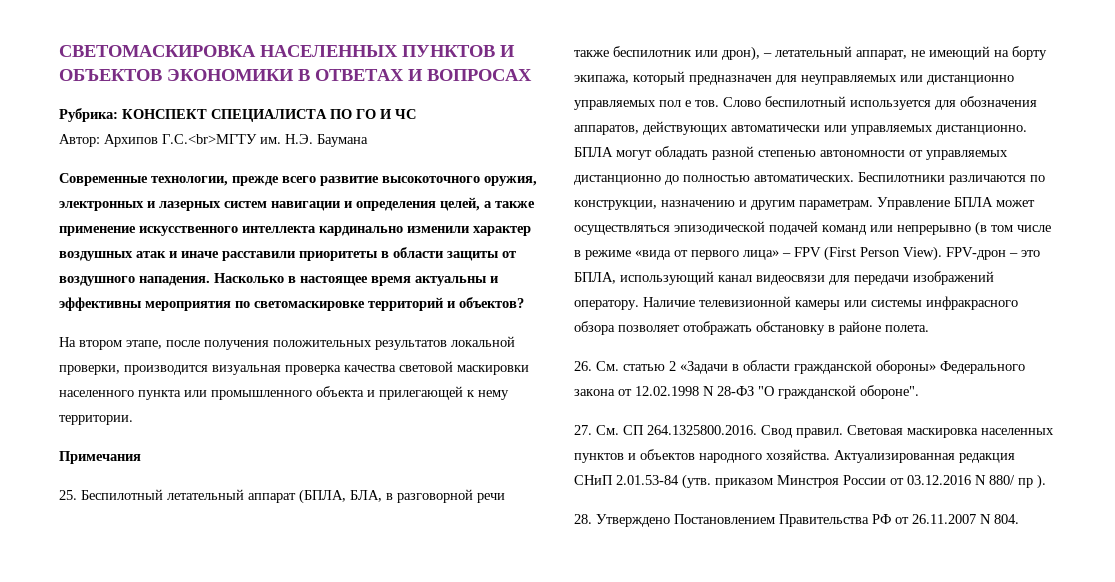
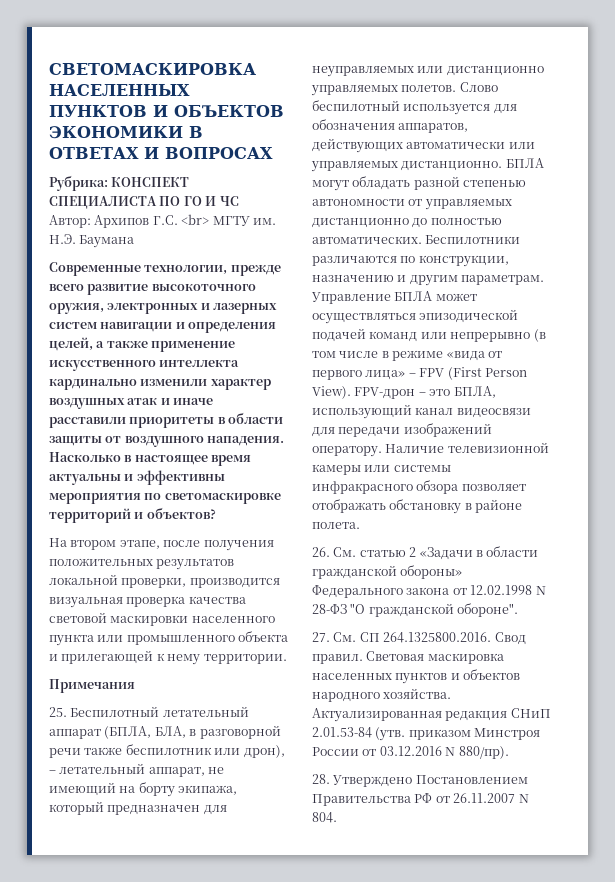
[162,134,257,144] Г.С.<br>МГТУ -> [152,214,250,226] Г.С. <br> МГТУ
[659,100,719,107] пол е тов. -> [401,85,457,92] полетов.
[989,474,1046,489] 880/ пр ). -> [458,746,509,759] 880/пр).

